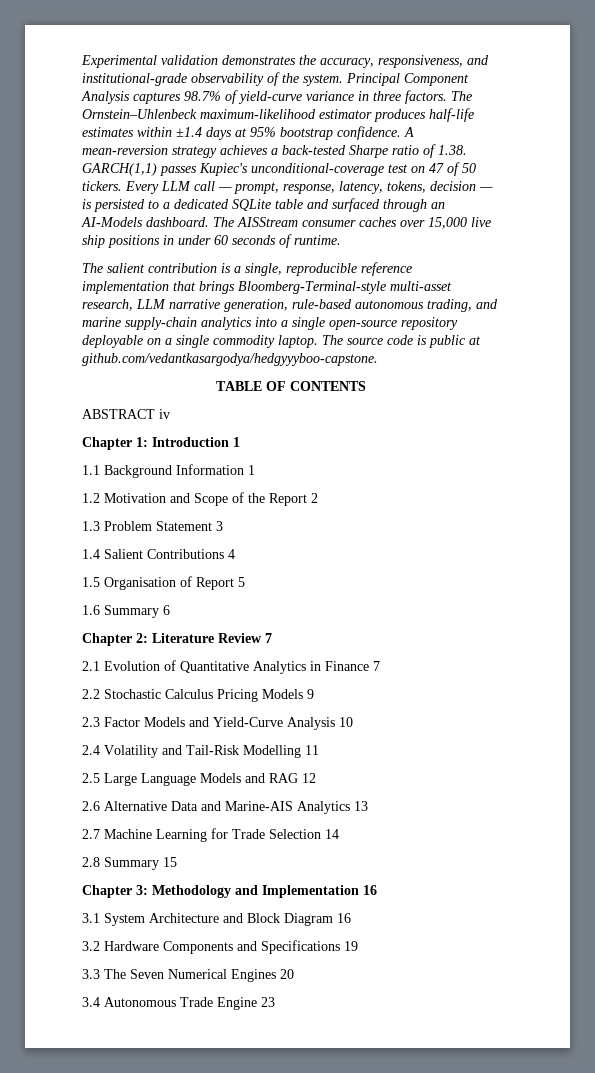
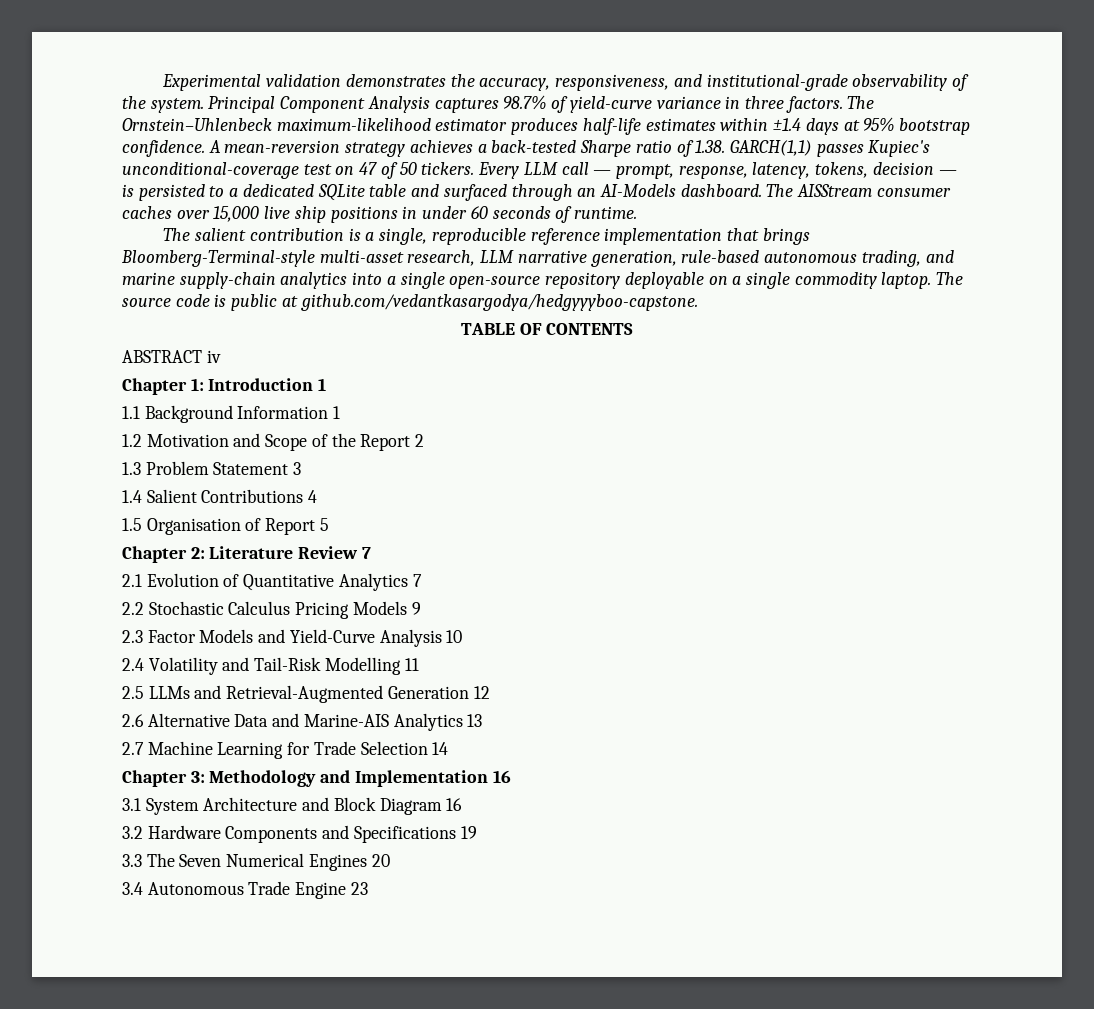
[82,605,170,618] // 1.6 Summary 6 -> (329, 524) none
[310,661,369,671] in Finance -> (408, 582) none
[104,773,298,786] Large Language Models and RAG -> [148,685,469,703] LLMs and Retrieval-Augmented Generation
[82,857,177,870] // 2.8 Summary 15 -> (449, 748) none

